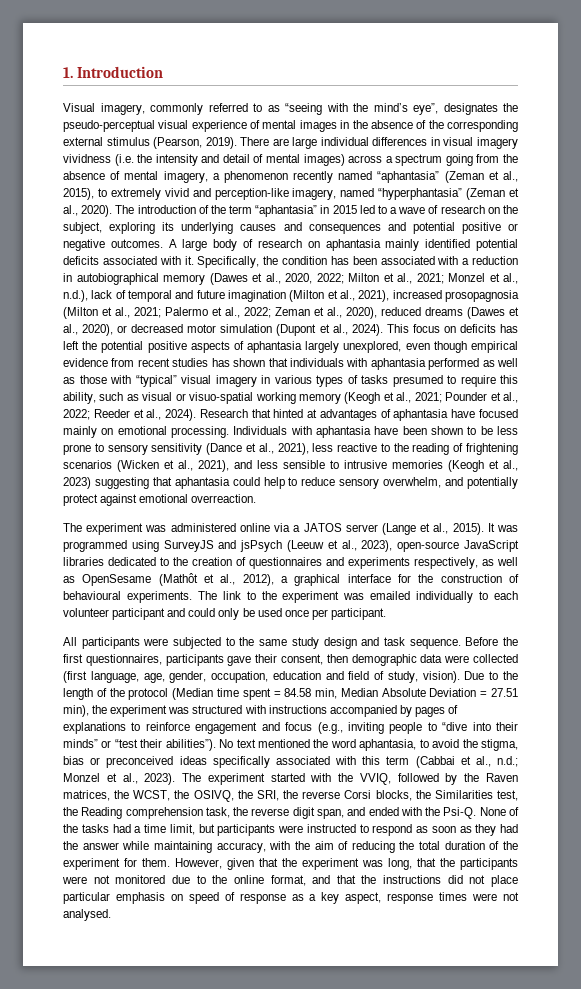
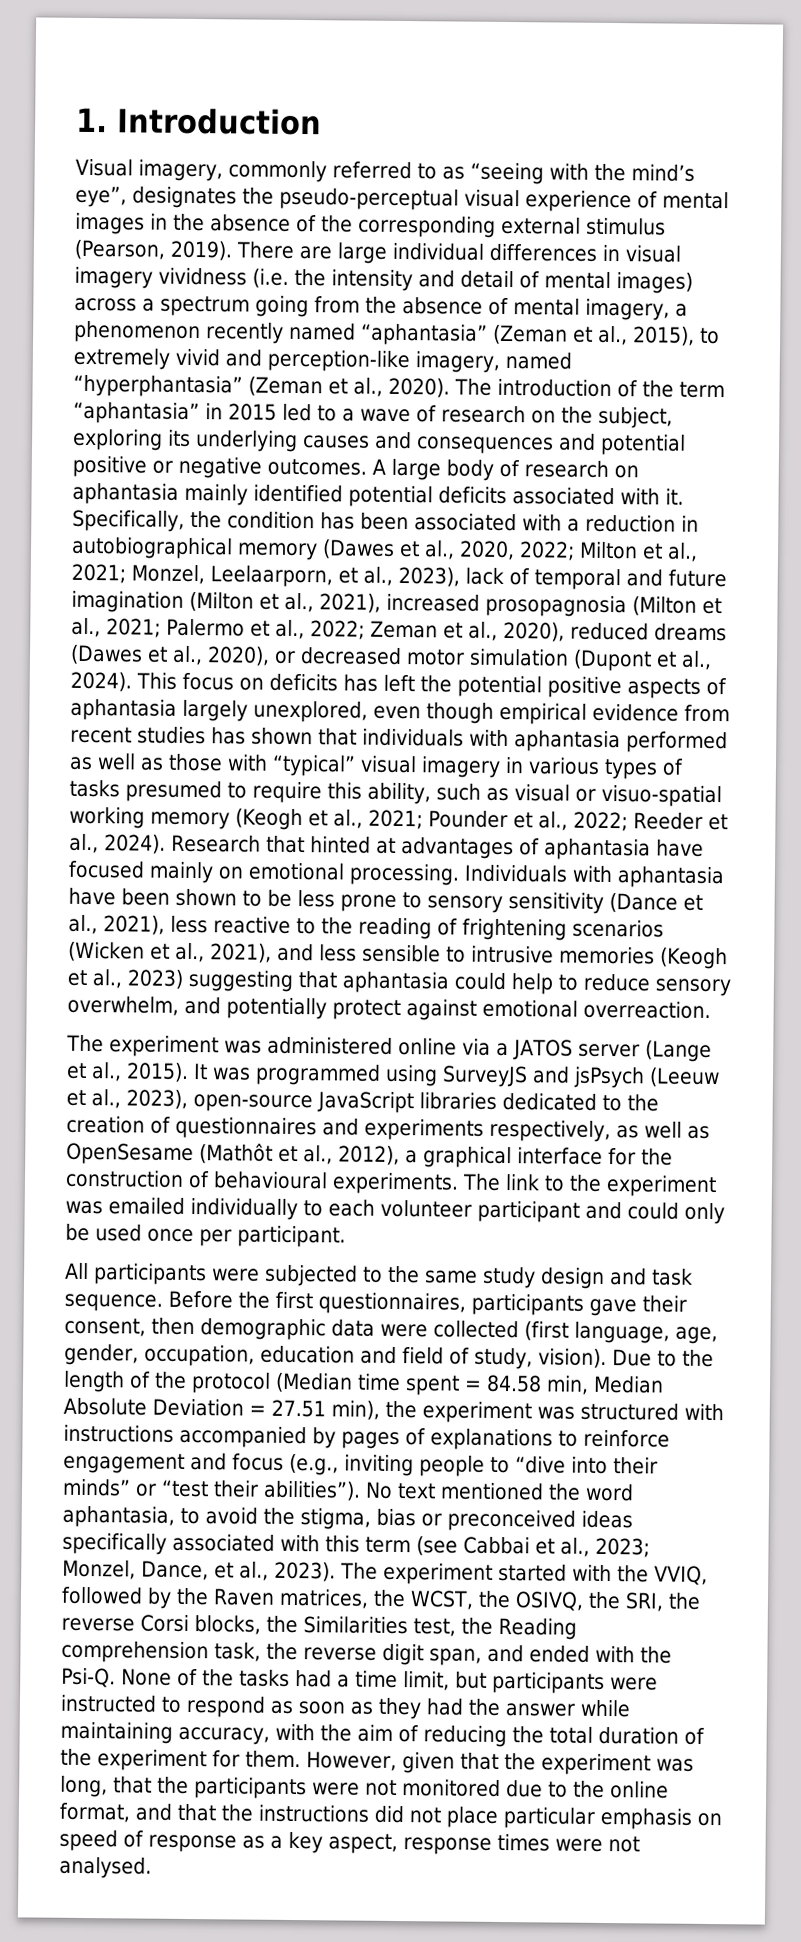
[448,273,518,284] [63,290,88,302] Monzel et al., n.d.), -> [131,564,460,588] Monzel, Leelaarporn, et al., 2023),
[415,756,519,768] [63,773,100,782] (Cabbai et al., n.d.; Monzel -> [416,1536,650,1558] [62,1559,209,1581] (see Cabbai et al., 2023; Monzel, Dance,

